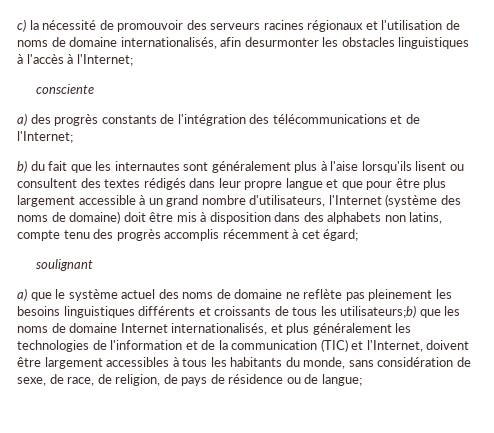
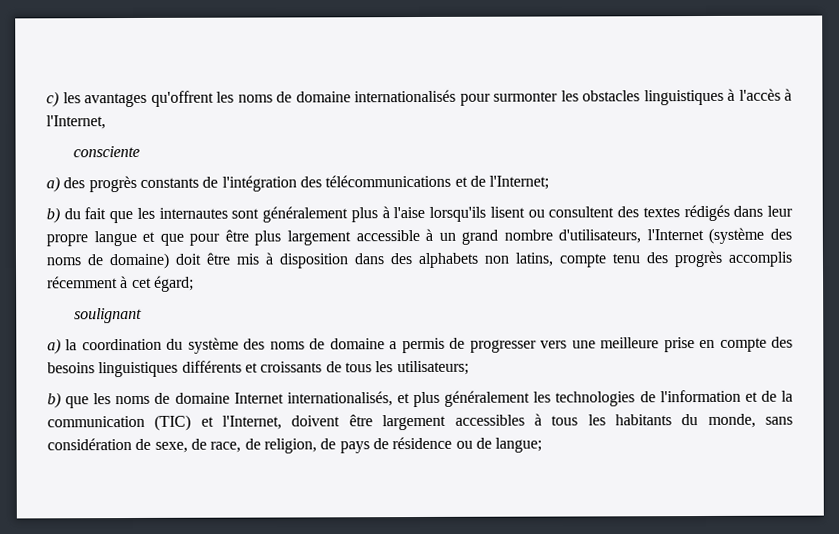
[29,20,460,32] [17,37,319,49] la nécessité de promouvoir des serveurs racines régionaux et l'utilisation de noms de domaine internationalisés, afin desurmonter -> [62,89,558,108] les avantages qu'offrent les noms de domaine internationalisés pour surmonter
[76,54,133,66] l'Internet; -> [46,115,106,130] l'Internet,
[30,289,452,301] que le système actuel des noms de domaine ne reflète pas pleinement les -> [65,336,794,354] la coordination du système des noms de domaine a permis de progresser vers une meilleure prise en compte des
[340,305,417,318] utilisateurs;b) -> [396,360,469,376] [47,392,61,409] utilisateurs; // b)

